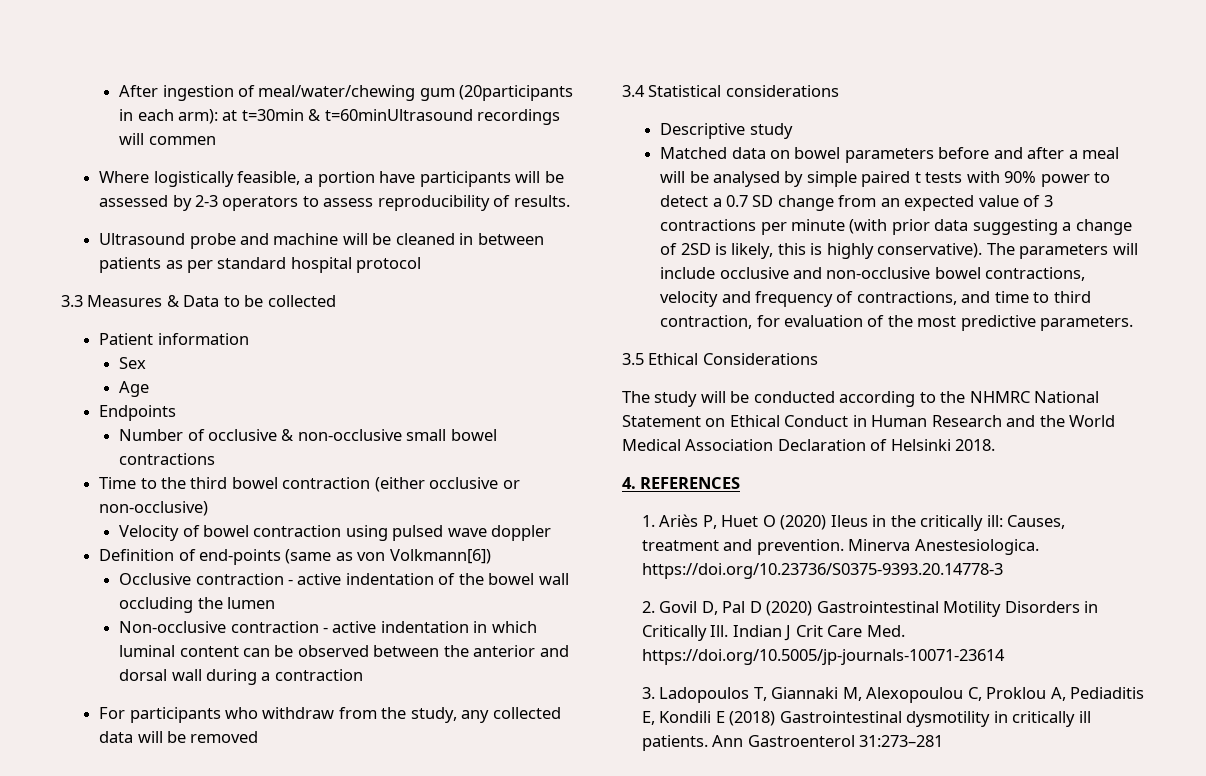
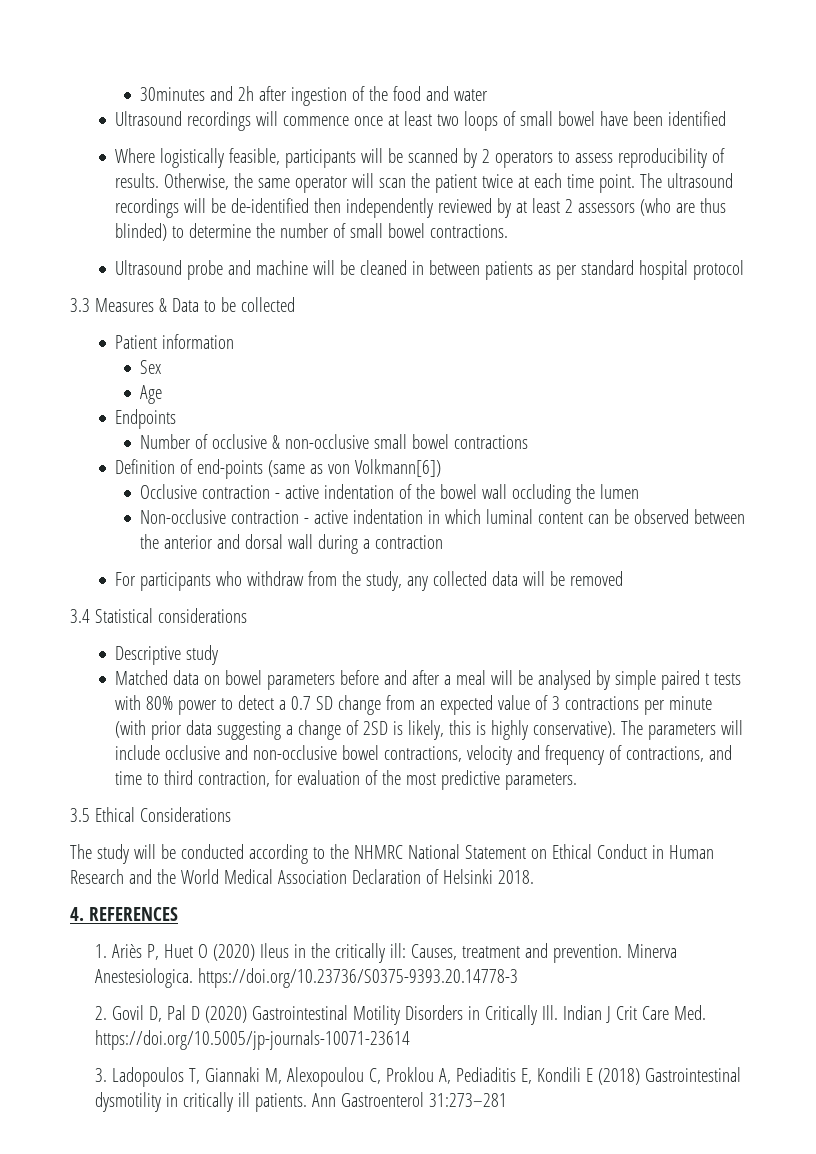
[119,85,574,101] [119,109,561,125] [119,133,216,145] [99,171,564,187] [99,195,219,211] After ingestion of meal/water/chewing gum (20participants in each arm): at t=30min & t=60minUltrasound recordings will commen // Where logistically feasible, a portion have participants will be assessed by 2-3 -> [140,86,489,106] [115,111,727,131] [115,148,491,168] 30minutes and 2h after ingestion of the food and water // Ultrasound recordings will commence once at least two loops of small bowel have been identified // Where logistically feasible, participants will be scanned by 2
(570, 201) none -> [164,173,734,193] [115,198,727,218] [115,223,509,241] Otherwise, the same operator will scan the patient twice at each time point. The ultrasound recordings will be de-identified then independently reviewed by at least 2 assessors (who are thus blinded) to determine the number of small bowel contractions.
[99,477,520,492] [99,501,209,516] [119,525,552,541] // Time to the third bowel contraction (either occlusive or non-occlusive) // Velocity of bowel contraction using pulsed wave doppler -> (529, 442) none
[1004,171,1037,183] 90% -> [146,696,174,710] 80%

